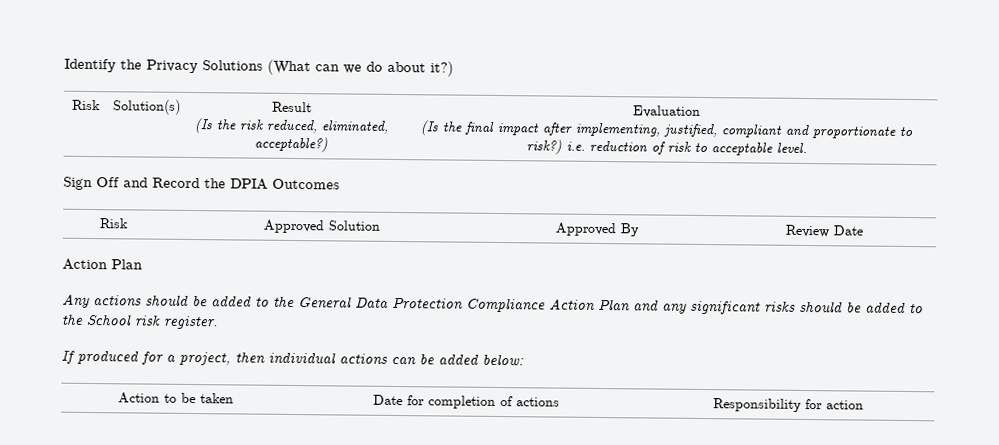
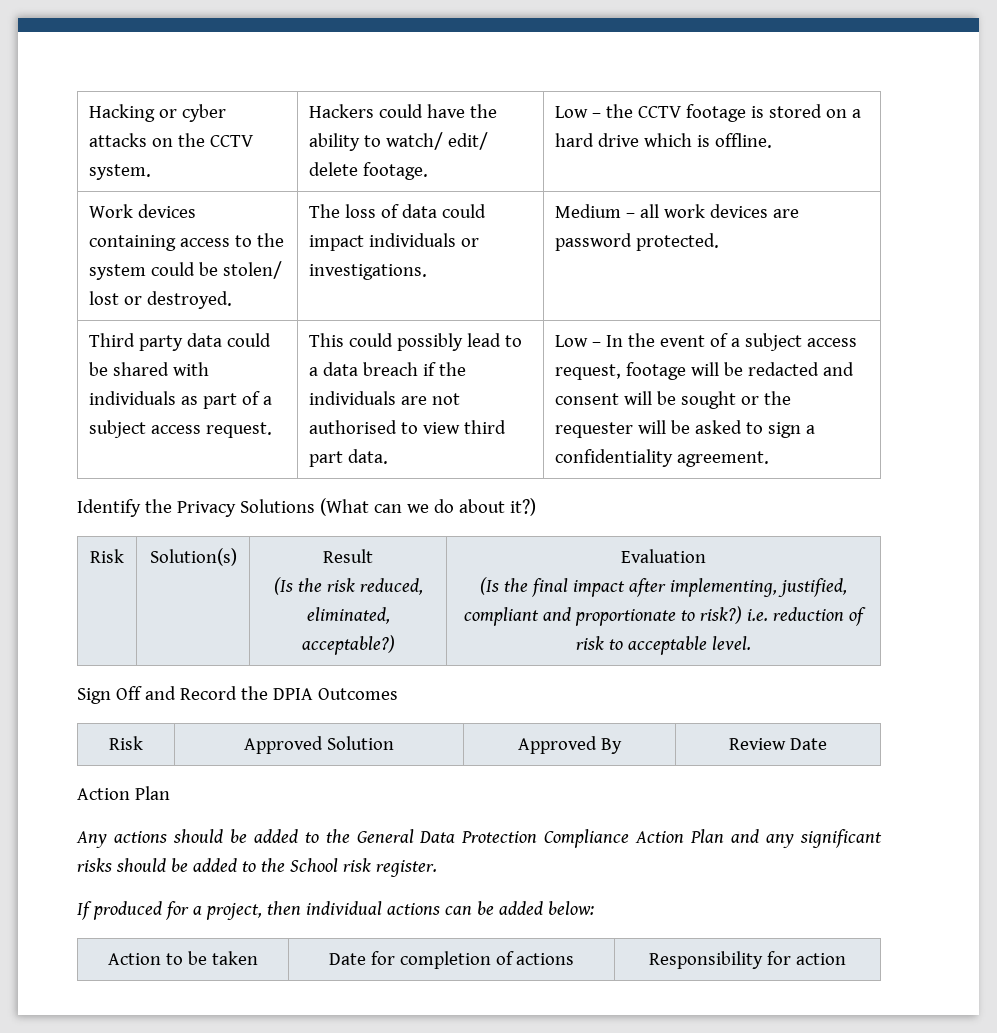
(64, 65) none -> [89,104,227,122] [89,133,255,147] [89,164,152,180] [309,104,498,118] [309,132,489,151] [309,162,429,180] [555,104,862,122] [555,133,773,148] [89,204,197,218] [89,233,285,251] [89,261,283,280] [89,291,233,309] [309,204,487,218] [309,233,480,251] [309,264,428,280] [555,204,800,218] [555,233,720,251] [89,333,272,351] [89,362,210,376] [89,391,273,409] [89,420,273,438] [309,333,523,351] [309,362,467,376] [309,391,461,405] [309,420,507,434] [309,449,389,467] [555,333,858,351] [555,362,855,380] [555,391,792,409] [555,420,816,438] [555,449,770,467] Hacking or cyber attacks on the CCTV system. | Hackers could have the ability to watch/ edit/ delete footage. | Low – the CCTV footage is stored on a hard drive which is offline. // Work devices containing access to the system could be stolen/ lost or destroyed. | The loss of data could impact individuals or investigations. | Medium – all work devices are password protected. // Third party data could be shared with individuals as part of a subject access request. | This could possibly lead to a data breach if the individuals are not authorised to view third part data. | Low – In the event of a subject access request, footage will be redacted and consent will be sought or the requester will be asked to sign a confidentiality agreement. //

